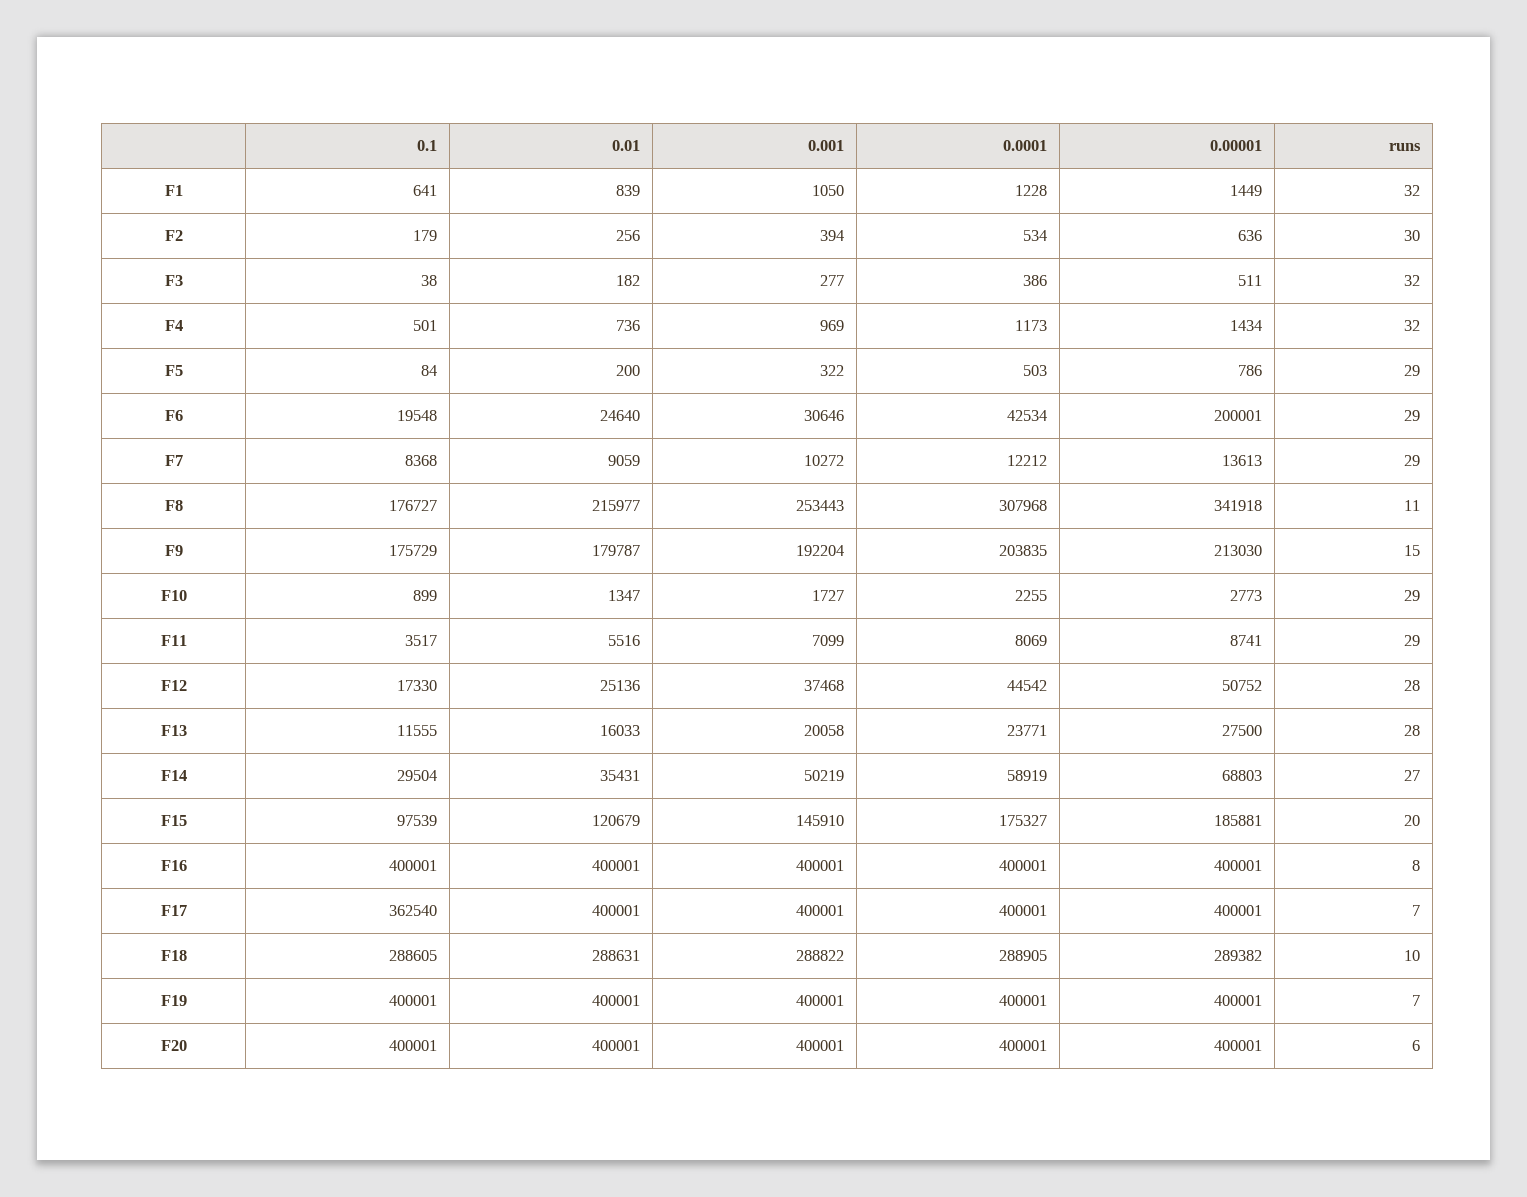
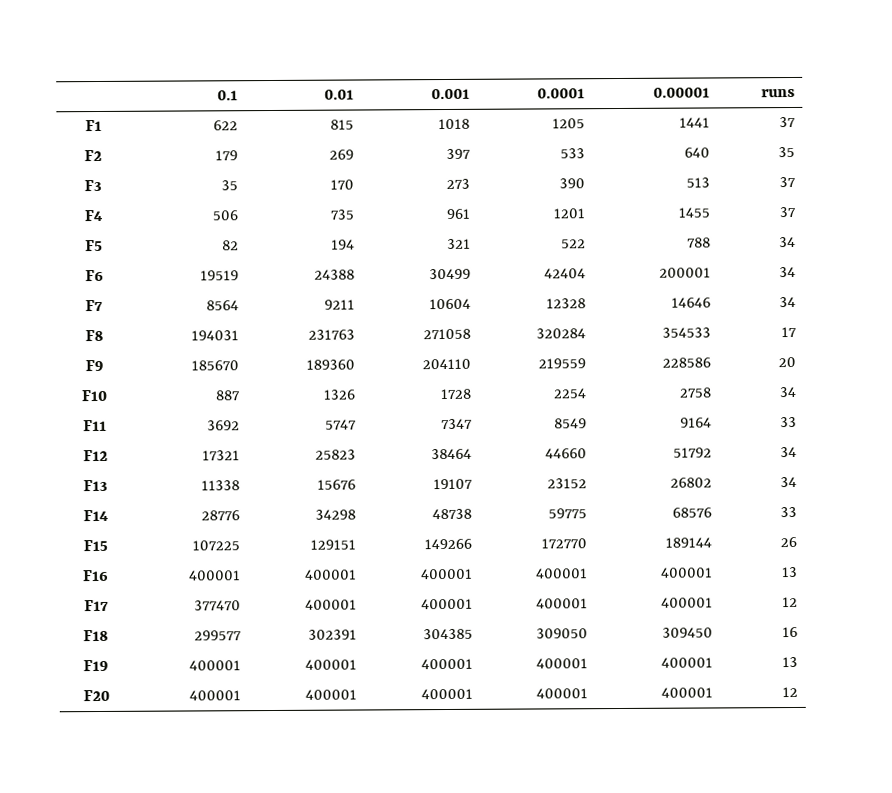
[412,185,437,196] [615,185,640,196] [811,185,844,196] [1014,185,1047,196] [1229,185,1262,196] [1403,185,1420,196] [164,230,183,241] [412,230,437,241] [615,230,640,241] [819,230,844,241] [1022,230,1047,241] [1237,230,1262,241] [1403,230,1420,241] [164,275,183,286] [420,275,437,286] [615,275,640,286] [819,275,844,286] [1022,275,1047,286] [1237,275,1262,286] [1403,275,1420,286] [164,320,183,331] [412,320,437,331] [615,320,640,331] [819,320,844,331] [1014,320,1047,331] [1229,320,1262,331] [1403,320,1420,331] [164,365,183,376] [420,365,437,376] [615,365,640,376] [819,365,844,376] [1022,365,1047,376] [1237,365,1262,376] [1403,365,1420,376] [164,410,183,421] [396,410,437,421] [599,410,640,421] [803,410,844,421] [1006,410,1047,421] 641 | 839 | 1050 | 1228 | 1449 | 32 // F2 | 179 | 256 | 394 | 534 | 636 | 30 // F3 | 38 | 182 | 277 | 386 | 511 | 32 // F4 | 501 | 736 | 969 | 1173 | 1434 | 32 // F5 | 84 | 200 | 322 | 503 | 786 | 29 // F6 | 19548 | 24640 | 30646 | 42534 -> [213,120,239,131] [330,119,355,130] [438,118,471,130] [552,118,586,129] [679,117,711,128] [779,116,797,128] [84,149,102,162] [215,150,239,161] [329,149,355,160] [446,148,472,159] [560,148,586,159] [684,147,711,158] [778,146,796,158] [84,179,102,192] [221,180,239,191] [330,179,355,190] [446,178,471,189] [559,178,586,189] [686,177,711,188] [779,176,797,188] [84,209,103,222] [212,210,239,221] [330,209,355,220] [446,208,471,219] [553,208,586,219] [678,207,711,218] [779,206,797,218] [85,239,103,252] [222,240,240,251] [331,239,356,250] [447,238,472,249] [561,239,587,249] [687,237,712,248] [779,236,797,248] [84,269,104,282] [200,270,240,281] [314,269,356,280] [429,268,472,280] [544,268,587,279] 622 | 815 | 1018 | 1205 | 1441 | 37 // F2 | 179 | 269 | 397 | 533 | 640 | 35 // F3 | 35 | 170 | 273 | 390 | 513 | 37 // F4 | 506 | 735 | 961 | 1201 | 1455 | 37 // F5 | 82 | 194 | 321 | 522 | 788 | 34 // F6 | 19519 | 24388 | 30499 | 42404
[1403,410,1420,421] 29 -> [779,266,797,278] 34
[404,455,437,466] [607,455,640,466] [803,455,844,466] [1006,455,1047,466] [1221,455,1262,466] [1403,455,1420,466] [164,500,183,511] [388,500,437,511] [591,500,640,511] [795,500,844,511] [998,500,1047,511] [1213,500,1262,511] [1403,500,1420,511] [164,545,183,556] [388,545,437,556] [591,545,640,556] [795,545,844,556] [998,545,1047,556] [1213,545,1262,556] [1403,545,1420,556] [160,590,187,601] [412,590,437,601] [607,590,640,601] [811,590,844,601] [1014,590,1047,601] [1229,590,1262,601] [1403,590,1420,601] [160,635,187,646] [404,635,437,646] [607,635,640,646] [811,635,844,646] [1014,635,1047,646] [1229,635,1262,646] [1403,635,1420,646] [160,680,187,691] [396,680,437,691] [599,680,640,691] [803,680,844,691] [1006,680,1047,691] [1221,680,1262,691] [1403,680,1420,691] [160,725,187,736] [396,725,437,736] [599,725,640,736] [803,725,844,736] [1006,725,1047,736] [1221,725,1262,736] [1403,725,1420,736] [160,770,187,781] [396,770,437,781] [599,770,640,781] [803,770,844,781] [1006,770,1047,781] [1221,770,1262,781] [1403,770,1420,781] [160,815,187,826] [396,815,437,826] [591,815,640,826] [795,815,844,826] [998,815,1047,826] [1213,815,1262,826] [1403,815,1420,826] 8368 | 9059 | 10272 | 12212 | 13613 | 29 // F8 | 176727 | 215977 | 253443 | 307968 | 341918 | 11 // F9 | 175729 | 179787 | 192204 | 203835 | 213030 | 15 // F10 | 899 | 1347 | 1727 | 2255 | 2773 | 29 // F11 | 3517 | 5516 | 7099 | 8069 | 8741 | 29 // F12 | 17330 | 25136 | 37468 | 44542 | 50752 | 28 // F13 | 11555 | 16033 | 20058 | 23771 | 27500 | 28 // F14 | 29504 | 35431 | 50219 | 58919 | 68803 | 27 // F15 | 97539 | 120679 | 145910 | 175327 | 185881 | 20 -> [206,300,240,311] [324,299,356,310] [429,298,472,310] [546,298,587,309] [671,297,712,308] [779,296,797,308] [84,329,104,342] [191,330,240,341] [308,329,356,340] [423,328,472,340] [536,328,587,339] [662,327,712,338] [781,326,798,338] [84,359,104,372] [191,360,240,371] [306,359,356,370] [422,358,472,370] [538,358,587,369] [662,357,712,368] [778,356,797,368] [81,389,108,402] [215,390,242,401] [323,389,357,400] [440,388,473,400] [553,388,588,399] [679,387,713,398] [779,386,798,398] [83,419,107,432] [207,420,241,431] [325,419,358,430] [441,418,474,430] [554,418,588,429] [680,417,713,428] [780,416,798,428] [82,449,108,462] [202,450,241,461] [315,449,357,460] [431,448,473,460] [545,448,588,459] [673,447,713,458] [780,446,798,458] [82,479,108,492] [201,480,241,491] [317,479,357,490] [433,478,474,490] [547,478,588,489] [670,477,713,488] [780,476,798,488] [82,509,109,522] [201,510,241,521] [315,509,357,520] [432,508,473,520] [548,508,588,519] [672,507,713,518] [780,506,798,518] [82,539,108,552] [192,540,241,551] [310,539,357,550] [424,538,473,550] [541,538,588,549] [665,537,713,548] [780,536,798,548] 8564 | 9211 | 10604 | 12328 | 14646 | 34 // F8 | 194031 | 231763 | 271058 | 320284 | 354533 | 17 // F9 | 185670 | 189360 | 204110 | 219559 | 228586 | 20 // F10 | 887 | 1326 | 1728 | 2254 | 2758 | 34 // F11 | 3692 | 5747 | 7347 | 8549 | 9164 | 33 // F12 | 17321 | 25823 | 38464 | 44660 | 51792 | 34 // F13 | 11338 | 15676 | 19107 | 23152 | 26802 | 34 // F14 | 28776 | 34298 | 48738 | 59775 | 68576 | 33 // F15 | 107225 | 129151 | 149266 | 172770 | 189144 | 26
[1411,860,1420,871] 8 -> [781,566,799,578] 13
[388,905,437,916] [591,905,640,916] [795,905,844,916] [998,905,1047,916] [1213,905,1262,916] [1411,905,1420,916] 362540 | 400001 | 400001 | 400001 | 400001 | 7 -> [194,600,242,611] [305,599,358,610] [421,598,474,610] [536,598,589,609] [661,597,714,608] [782,596,799,608] 377470 | 400001 | 400001 | 400001 | 400001 | 12
[388,950,437,961] [591,950,640,961] [795,950,844,961] [998,950,1047,961] [1213,950,1262,961] [1403,950,1420,961] 288605 | 288631 | 288822 | 288905 | 289382 | 10 -> [194,630,243,641] [308,629,358,640] [423,628,474,640] [536,628,589,639] [662,627,714,638] [782,626,799,638] 299577 | 302391 | 304385 | 309050 | 309450 | 16
[1411,995,1420,1006] 7 -> [782,656,799,668] 13
[1411,1040,1420,1051] 6 -> [782,686,799,698] 12

